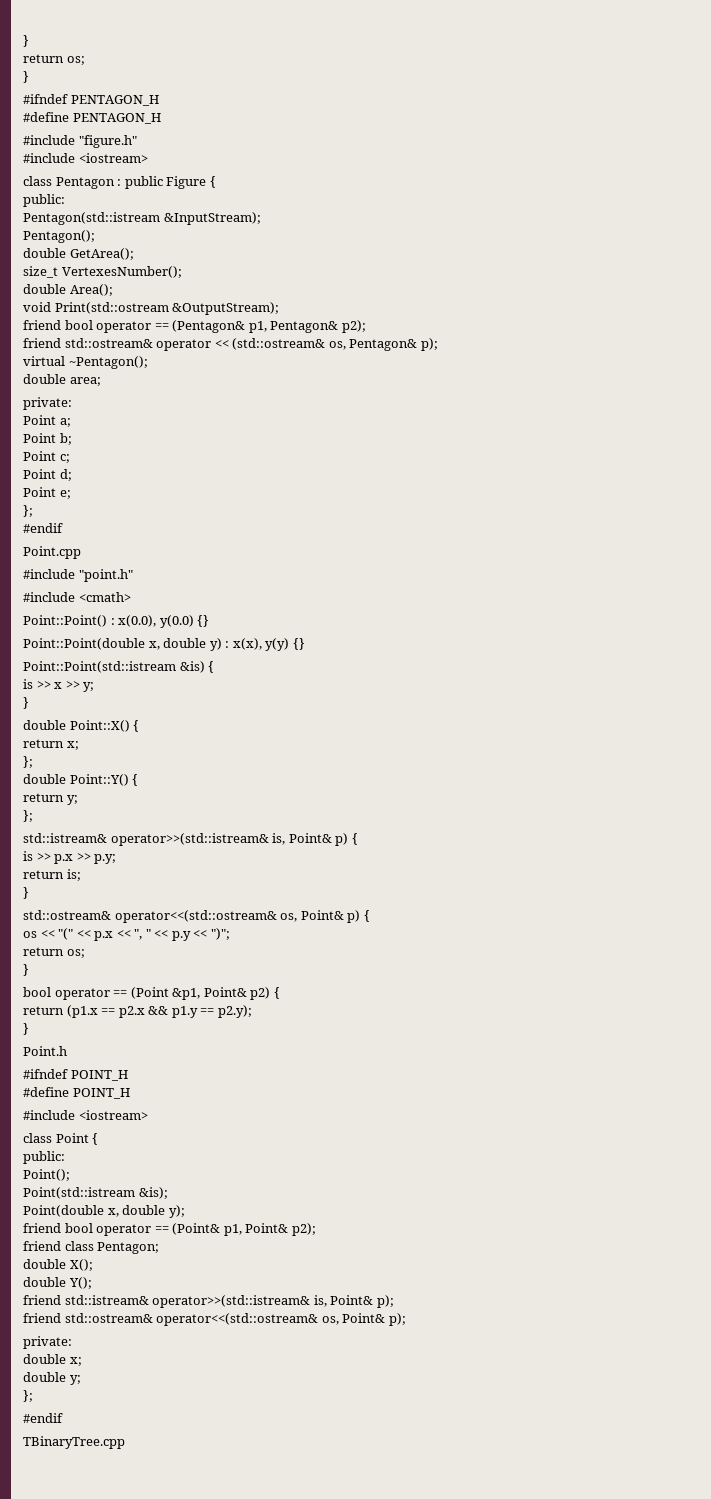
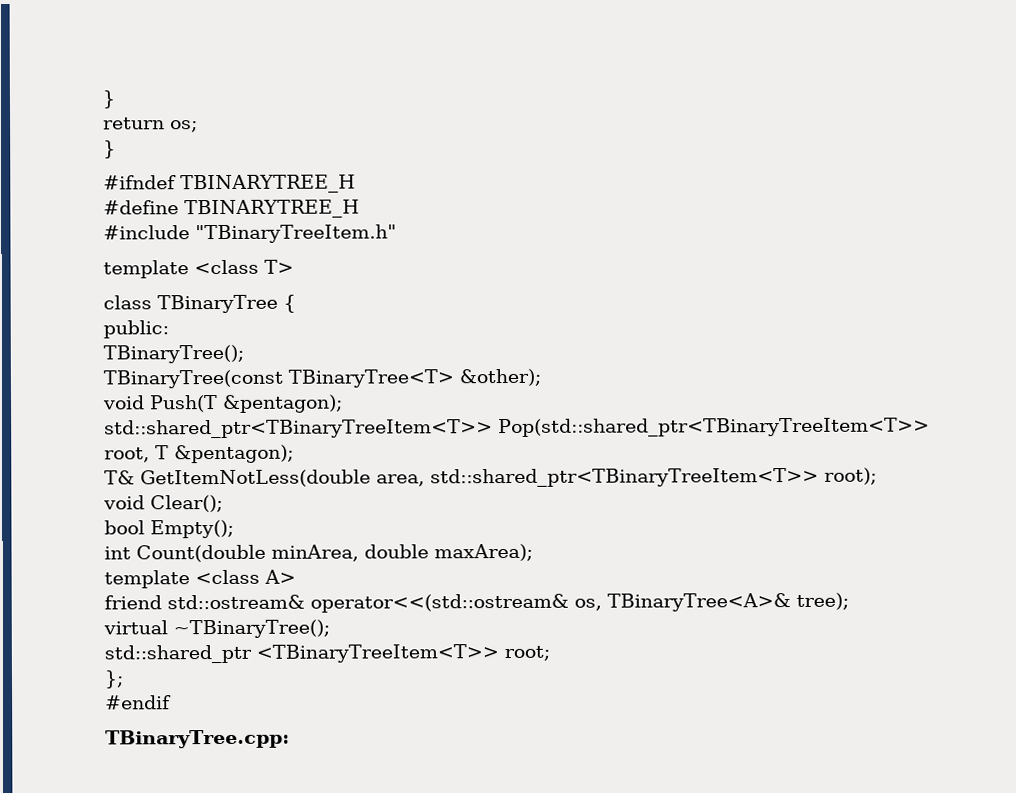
[70,95,159,106] [23,112,161,124] [23,135,137,148] [23,153,148,163] [23,176,216,189] [23,194,65,207] [23,212,261,225] [23,230,95,243] [23,248,134,260] [23,266,182,278] [23,284,113,296] [23,302,280,315] [23,320,366,333] [23,338,438,351] [23,356,148,369] [23,374,101,386] [23,397,72,410] [23,415,71,427] [23,433,72,445] [23,451,70,463] [23,469,72,481] [23,487,71,499] [23,505,33,517] [23,523,63,533] [23,546,81,559] [23,569,133,582] [23,592,131,602] [23,615,210,628] [23,638,305,651] [23,661,215,673] [23,679,95,692] [23,697,29,709] [23,720,140,732] [23,739,79,750] [23,756,33,768] [23,774,139,786] [23,793,78,805] [23,810,33,822] [23,833,358,846] [23,851,117,864] [23,869,81,881] [23,887,29,899] [23,910,370,923] [23,928,230,941] [23,947,85,958] [23,964,29,976] [23,987,280,1000] [23,1005,252,1018] [23,1023,29,1035] [23,1046,67,1056] [23,1069,128,1081] [23,1087,130,1099] [23,1110,148,1120] [23,1133,99,1145] [23,1151,65,1164] [23,1169,70,1181] [23,1187,168,1199] [23,1205,185,1218] [23,1223,316,1236] [23,1241,160,1254] [23,1259,93,1271] [23,1277,92,1289] [23,1295,394,1308] [23,1313,406,1326] [23,1336,72,1349] [23,1354,82,1366] [23,1372,81,1385] [23,1390,33,1402] [23,1413,63,1423] [23,1436,125,1449] PENTAGON_H // #define PENTAGON_H // #include "figure.h" // #include <iostream> // class Pentagon : public Figure { // public: // Pentagon(std::istream &InputStream); // Pentagon(); // double GetArea(); // size_t VertexesNumber(); // double Area(); // void Print(std::ostream &OutputStream); // friend bool operator == (Pentagon& p1, Pentagon& p2); // friend std::ostream& operator << (std::ostream& os, Pentagon& p); // virtual ~Pentagon(); // double area; // private: // Point a; // Point b; // Point c; // Point d; // Point e; // }; // #endif // Point.cpp // #include "point.h" // #include <cmath> // Point::Point() : x(0.0), y(0.0) {} // Point::Point(double x, double y) : x(x), y(y) {} // Point::Point(std::istream &is) { // is >> x >> y; // } // double Point::X() { // return x; // }; // double Point::Y() { // return y; // }; // std::istream& operator>>(std::istream& is, Point& p) { // is >> p.x >> p.y; // return is; // } // std::ostream& operator<<(std::ostream& os, Point& p) { // os << "(" << p.x << ", " << p.y << ")"; // return os; // } // bool operator == (Point &p1, Point& p2) { // return (p1.x == p2.x && p1.y == p2.y); // } // Point.h // #ifndef POINT_H // #define POINT_H // #include <iostream> // class Point { // public: // Point(); // Point(std::istream &is); // Point(double x, double y); // friend bool operator == (Point& p1, Point& p2); // friend class Pentagon; // double X(); // double Y(); // friend std::istream& operator>>(std::istream& is, Point& p); // friend std::ostream& operator<<(std::ostream& os, Point& p); // private: // double x; // double y; // }; // #endif // TBinaryTree.cpp -> [180,174,356,194] [103,199,360,219] [103,224,397,244] [103,259,294,279] [103,294,296,314] [103,320,169,339] [103,344,244,364] [103,368,541,389] [102,394,343,413] [104,417,930,439] [104,444,294,464] [104,467,877,488] [103,494,223,513] [104,519,234,539] [104,543,533,563] [104,569,296,589] [104,592,849,613] [103,619,330,639] [104,644,550,664] [104,670,124,689] [105,695,172,710] [105,729,290,749] TBINARYTREE_H // #define TBINARYTREE_H // #include "TBinaryTreeItem.h" // template <class T> // class TBinaryTree { // public: // TBinaryTree(); // TBinaryTree(const TBinaryTree<T> &other); // void Push(T &pentagon); // std::shared_ptr<TBinaryTreeItem<T>> Pop(std::shared_ptr<TBinaryTreeItem<T>> root, T &pentagon); // T& GetItemNotLess(double area, std::shared_ptr<TBinaryTreeItem<T>> root); // void Clear(); // bool Empty(); // int Count(double minArea, double maxArea); // template <class A> // friend std::ostream& operator<<(std::ostream& os, TBinaryTree<A>& tree); // virtual ~TBinaryTree(); // std::shared_ptr <TBinaryTreeItem<T>> root; // }; // #endif // TBinaryTree.cpp:

